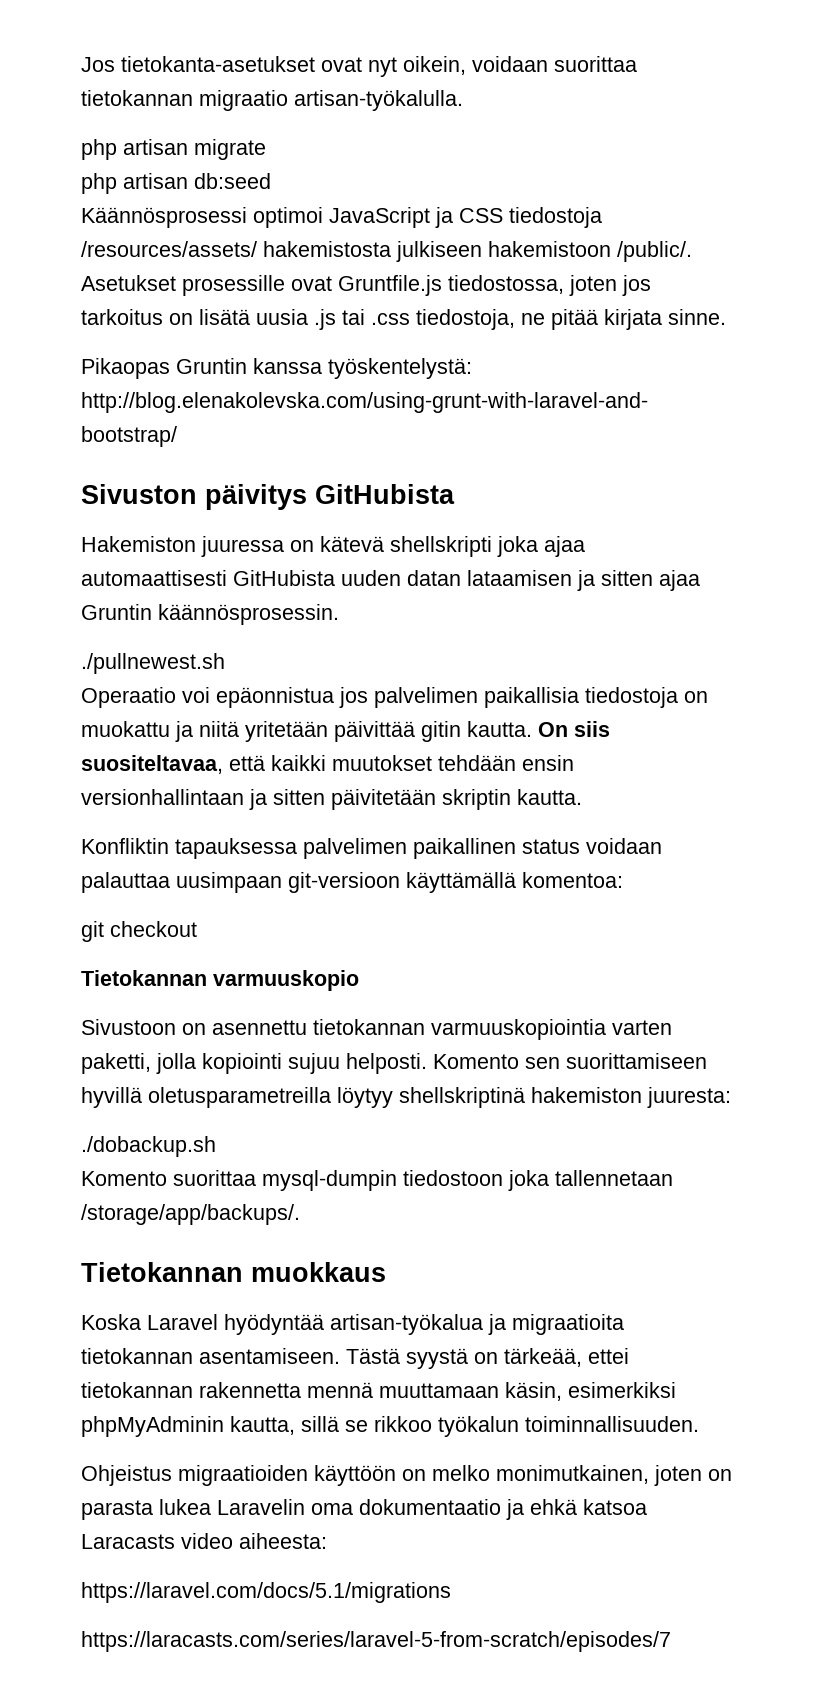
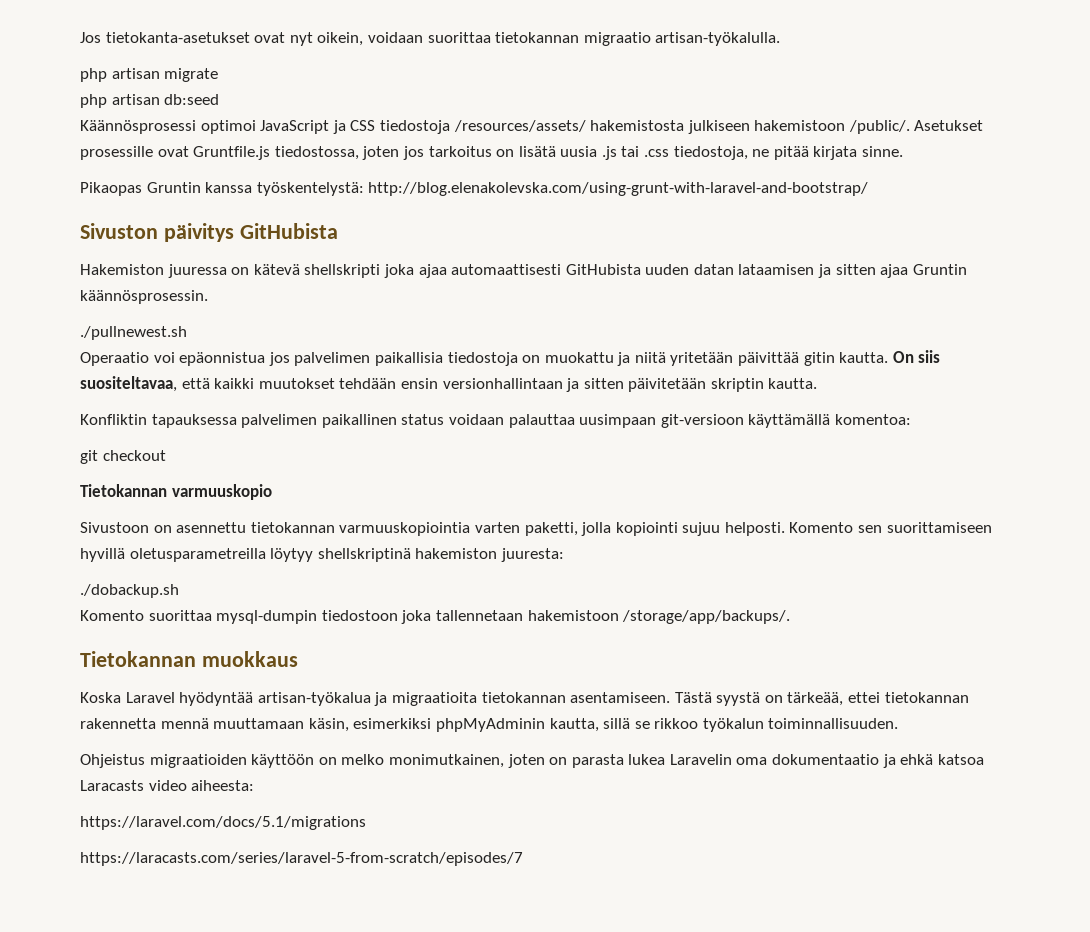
(673, 1178) none -> [527,610,619,621] hakemistoon

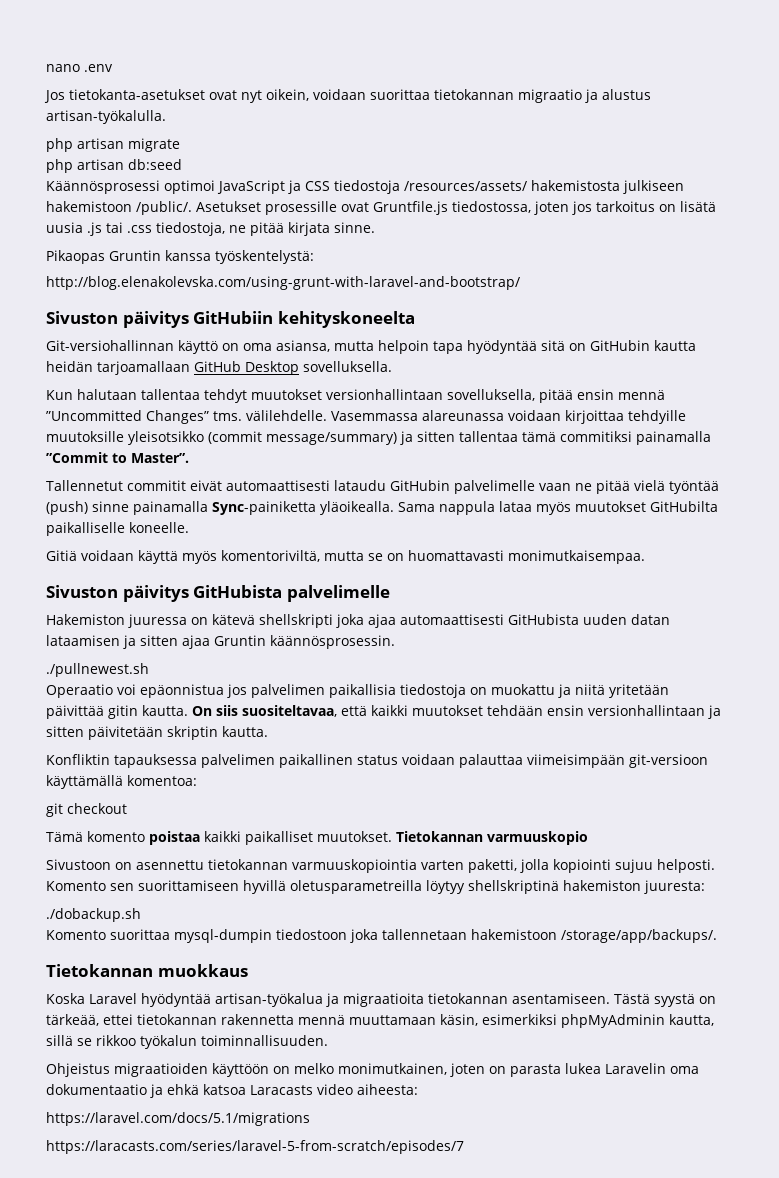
(80, 37) none -> [46,64,113,72] nano .env //
(651, 39) none -> [585,89,651,103] ja alustus
(364, 189) none -> (314, 257) //
(869, 189) none -> [46,311,415,328] [46,340,696,354] [46,361,392,375] [46,389,665,403] [46,410,686,424] [46,431,711,445] [46,452,189,463] [46,480,719,494] [46,501,718,515] [46,522,189,536] [46,550,645,564] // Sivuston päivitys GitHubiin kehityskoneelta // Git-versiohallinnan käyttö on oma asiansa, mutta helpoin tapa hyödyntää sitä on GitHubin kautta heidän tarjoamallaan GitHub Desktop sovelluksella. // Kun halutaan tallentaa tehdyt muutokset versionhallintaan sovelluksella, pitää ensin mennä ”Uncommitted Changes” tms. välilehdelle. Vasemmassa alareunassa voidaan kirjoittaa tehdyille muutoksille yleisotsikko (commit message/summary) ja sitten tallentaa tämä commitiksi painamalla ”Commit to Master”. // Tallennetut commitit eivät automaattisesti lataudu GitHubin palvelimelle vaan ne pitää vielä työntää (push) sinne painamalla Sync-painiketta yläoikealla. Sama nappula lataa myös muutokset GitHubilta paikalliselle koneelle. // Gitiä voidaan käyttä myös komentoriviltä, mutta se on huomattavasti monimutkaisempaa.
(338, 231) none -> [286,585,390,602] palvelimelle
[579,414,657,428] uusimpaan -> [527,754,625,768] viimeisimpään
(166, 455) none -> [46,831,392,845] Tämä komento poistaa kaikki paikalliset muutokset.

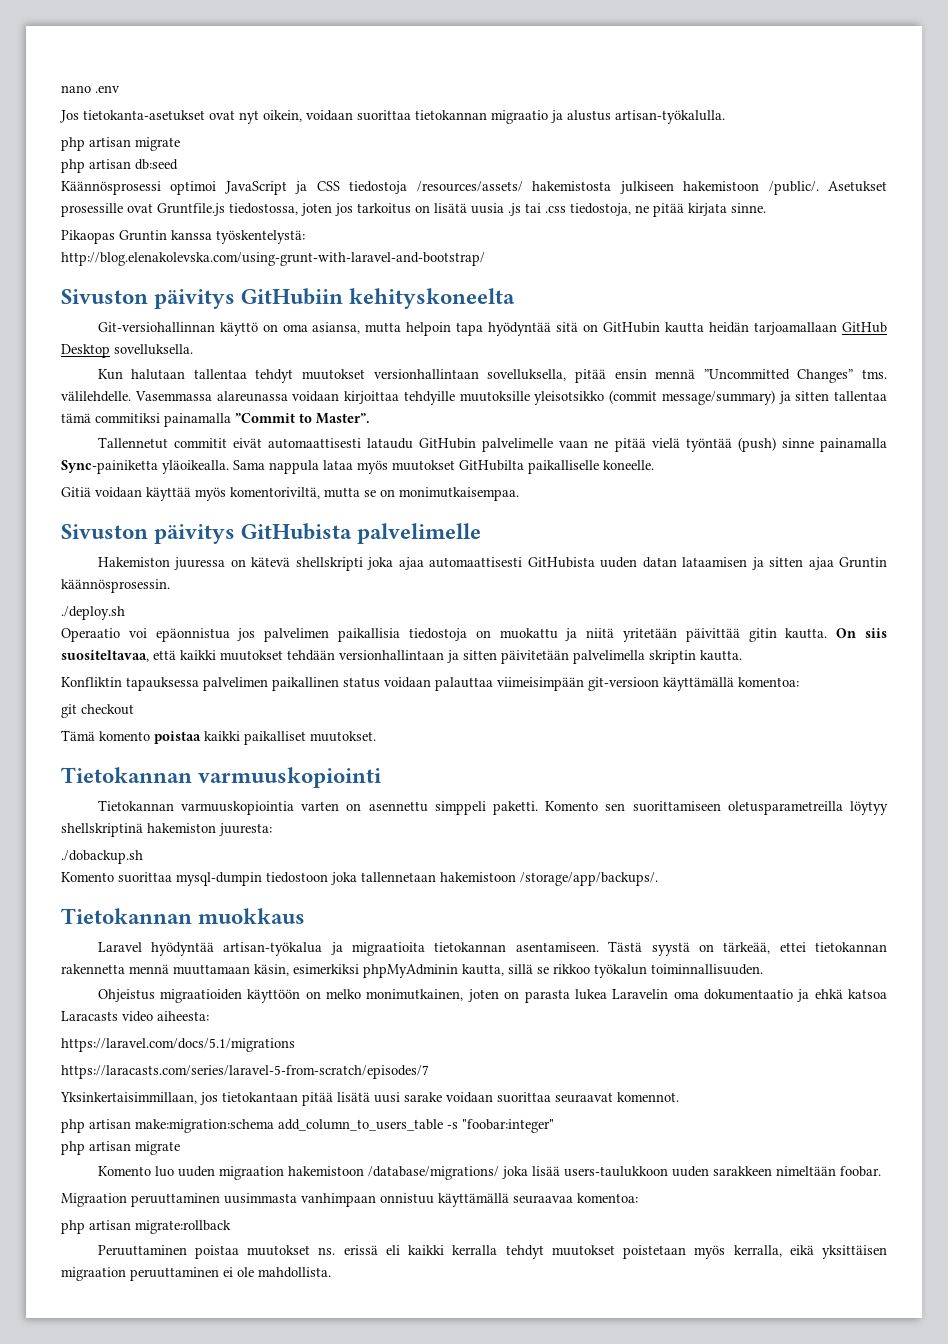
[138,550,178,564] käyttä -> [146,487,191,501] käyttää
[408,550,504,561] huomattavasti -> (395, 493) none
[46,663,149,677] ./pullnewest.sh -> [61,606,125,620] ./deploy.sh
[547,705,584,716] ensin -> (335, 655) none
(163, 733) none -> [573,650,645,664] palvelimella
[395,831,588,845] [46,859,715,873] Tietokannan varmuuskopio // Sivustoon on asennettu tietokannan varmuuskopiointia varten paketti, jolla kopiointi sujuu helposti. -> [61,767,382,788] [97,800,538,815] // Tietokannan varmuuskopiointi // Tietokannan varmuuskopiointia varten on asennettu simppeli paketti.
[243,880,286,894] hyvillä -> (721, 806) none
[46,993,85,1004] Koska -> (306, 916) none
(464, 1147) none -> [60,1092,679,1106] [61,1119,554,1133] [61,1141,180,1155] [97,1166,881,1180] [61,1193,638,1207] [61,1220,231,1234] [97,1245,887,1259] [61,1267,331,1281] // Yksinkertaisimmillaan, jos tietokantaan pitää lisätä uusi sarake voidaan suorittaa seuraavat komennot. // php artisan make:migration:schema add_column_to_users_table -s "foobar:integer" // php artisan migrate // Komento luo uuden migraation hakemistoon /database/migrations/ joka lisää users-taulukkoon uuden sarakkeen nimeltään foobar. // Migraation peruuttaminen uusimmasta vanhimpaan onnistuu käyttämällä seuraavaa komentoa: // php artisan migrate:rollback // Peruuttaminen poistaa muutokset ns. erissä eli kaikki kerralla tehdyt muutokset poistetaan myös kerralla, eikä yksittäisen migraation peruuttaminen ei ole mahdollista.

